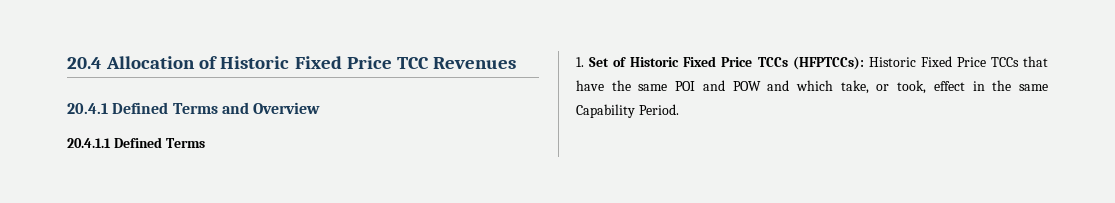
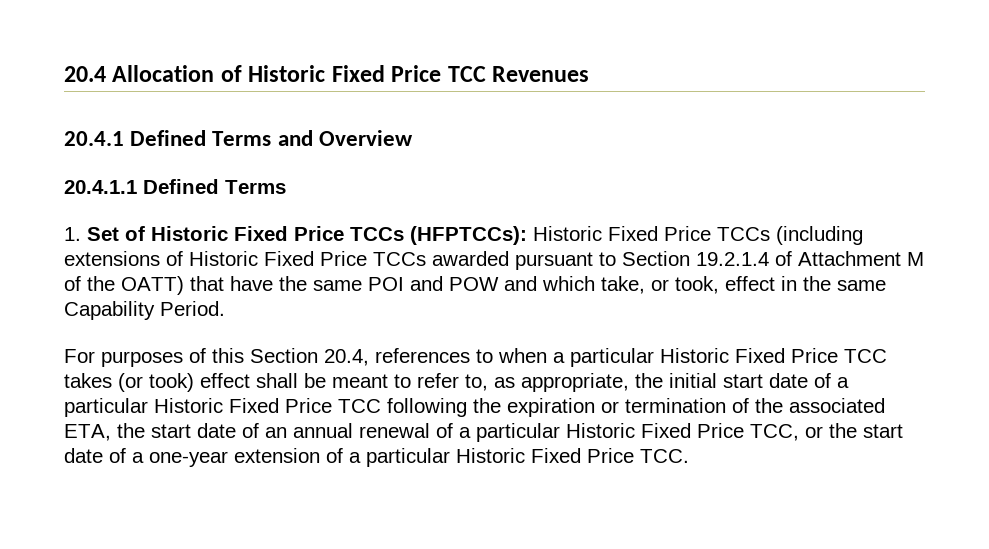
(1019, 62) none -> [776,226,863,245] [64,251,924,270] [64,276,184,295] (including extensions of Historic Fixed Price TCCs awarded pursuant to Section 19.2.1.4 of Attachment M of the OATT)
(679, 109) none -> [64,348,887,367] [64,373,849,392] [64,398,885,417] [64,423,903,442] [64,448,689,467] // For purposes of this Section 20.4, references to when a particular Historic Fixed Price TCC takes (or took) effect shall be meant to refer to, as appropriate, the initial start date of a particular Historic Fixed Price TCC following the expiration or termination of the associated ETA, the start date of an annual renewal of a particular Historic Fixed Price TCC, or the start date of a one-year extension of a particular Historic Fixed Price TCC.

